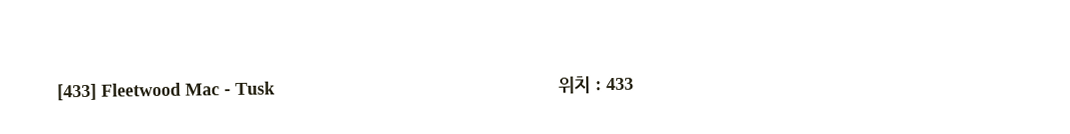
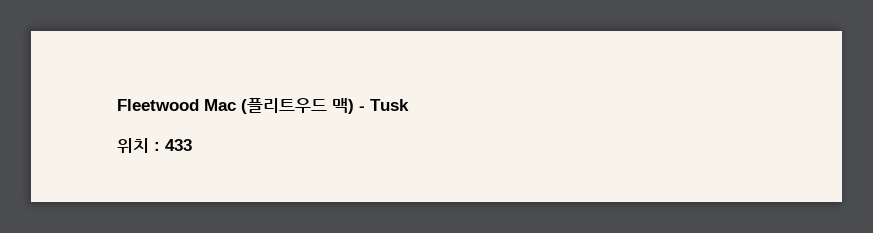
[57,83,97,101] [433] -> (117, 105) none
(220, 89) none -> [241,98,354,114] (플리트우드 맥)

